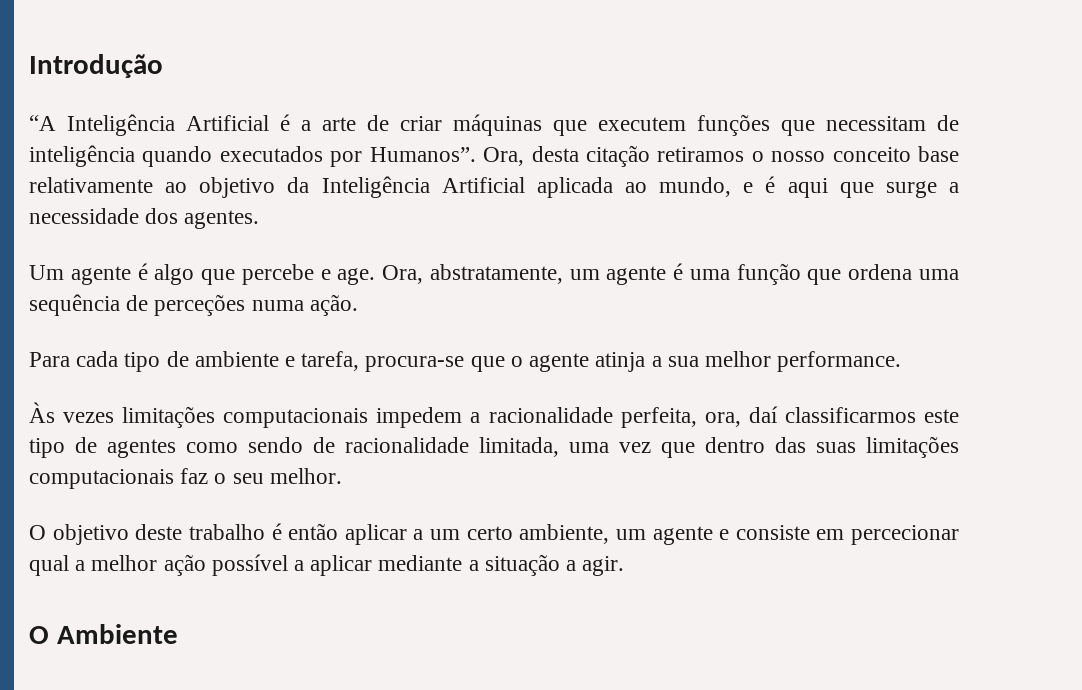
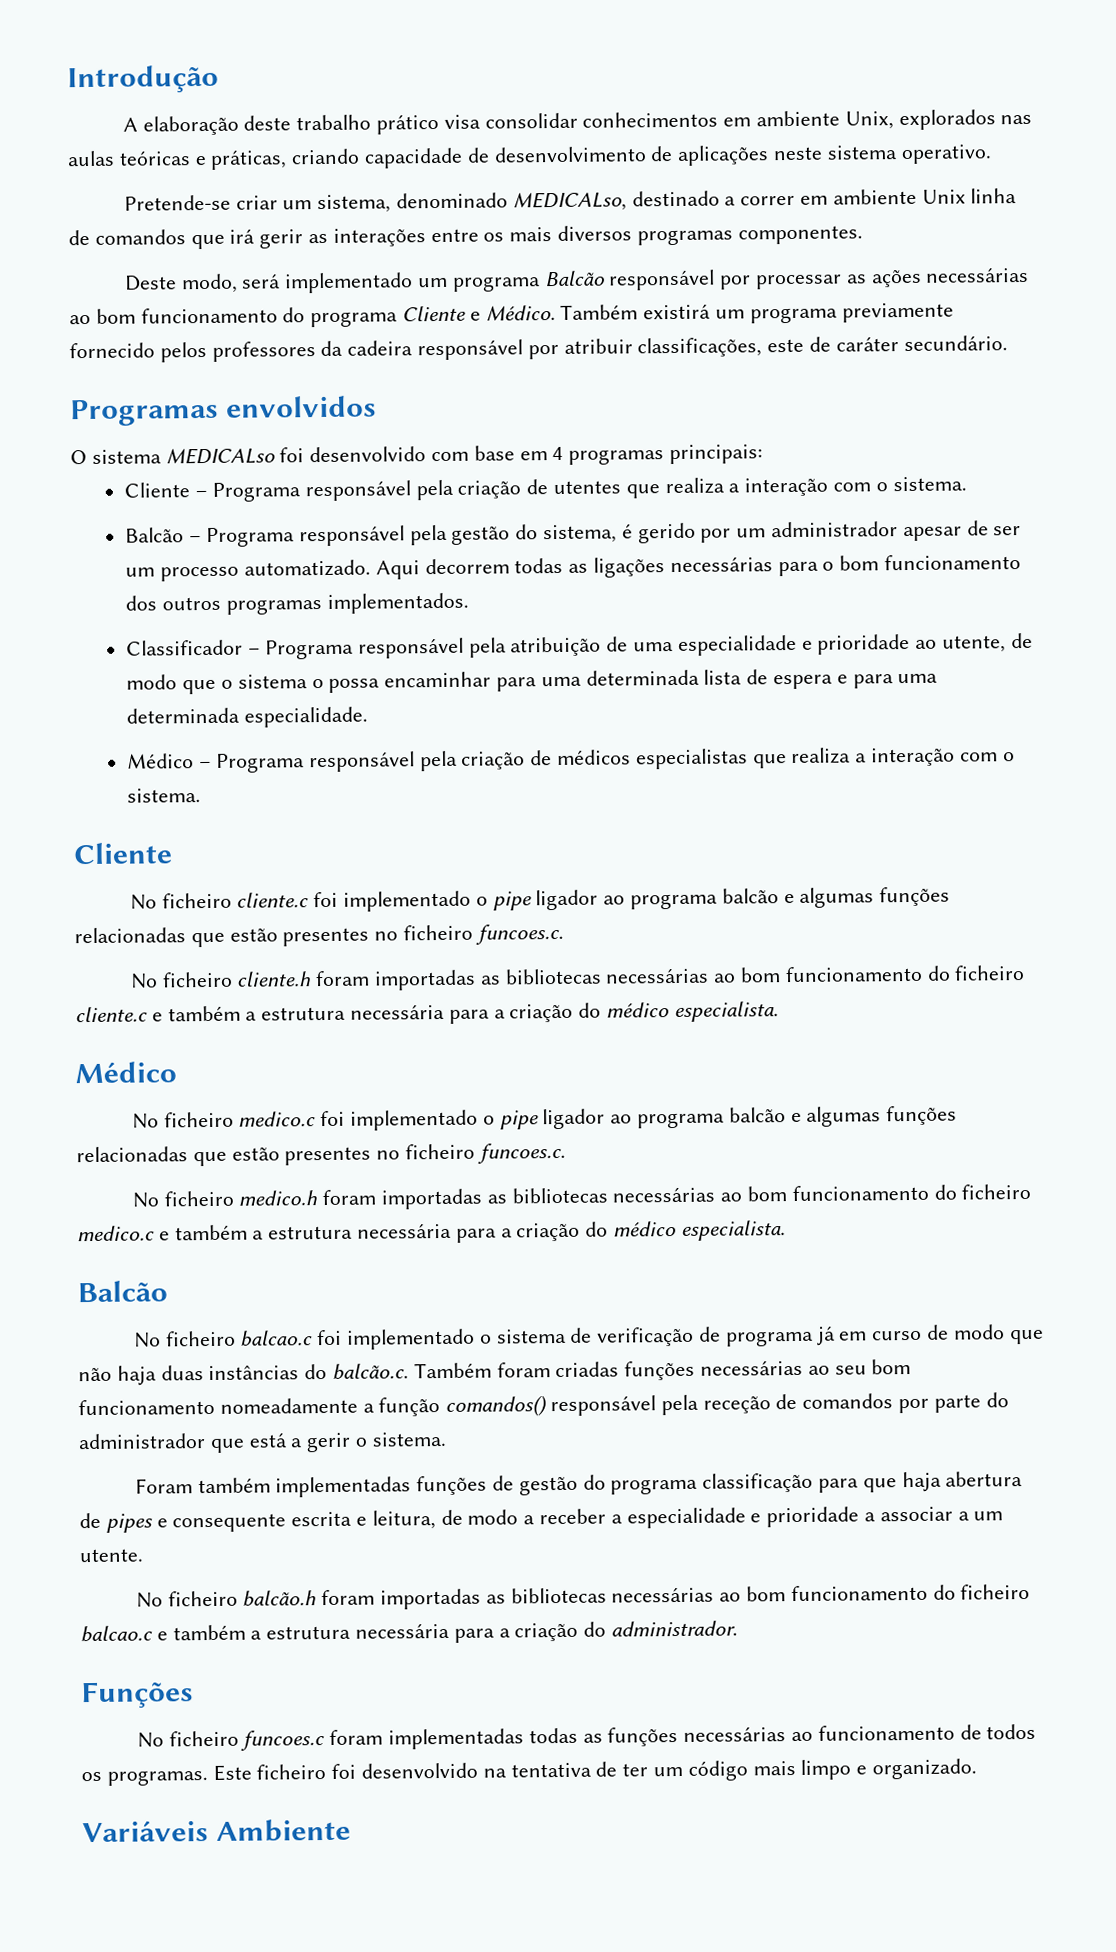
[29,114,959,136] [29,145,959,167] [29,176,959,198] [29,208,260,229] [29,263,959,285] [29,294,358,316] [29,351,902,372] [29,402,960,428] [29,436,959,458] [29,468,342,489] [29,523,959,545] [29,554,625,576] [29,626,49,644] “A Inteligência Artificial é a arte de criar máquinas que executem funções que necessitam de inteligência quando executados por Humanos”. Ora, desta citação retiramos o nosso conceito base relativamente ao objetivo da Inteligência Artificial aplicada ao mundo, e é aqui que surge a necessidade dos agentes. // Um agente é algo que percebe e age. Ora, abstratamente, um agente é uma função que ordena uma sequência de perceções numa ação. // Para cada tipo de ambiente e tarefa, procura-se que o agente atinja a sua melhor performance. // Às vezes limitações computacionais impedem a racionalidade perfeita, ora, daí classificarmos este tipo de agentes como sendo de racionalidade limitada, uma vez que dentro das suas limitações computacionais faz o seu melhor. // O objetivo deste trabalho é então aplicar a um certo ambiente, um agente e consiste em percecionar qual a melhor ação possível a aplicar mediante a situação a agir. // O -> [122,109,1033,136] [67,144,992,170] [123,188,1018,214] [68,225,863,250] [123,266,1030,294] [69,302,954,328] [69,335,1008,363] [70,395,378,427] [70,444,764,465] [124,476,967,502] [125,520,1022,547] [125,554,1022,582] [125,592,469,615] [126,632,1033,660] [126,669,939,695] [126,706,369,728] [127,747,1015,773] [127,788,202,803] [73,842,173,865] [129,886,951,912] [74,923,564,948] [129,965,1026,991] [75,1001,779,1024] [75,1061,177,1084] [131,1105,958,1131] [76,1142,566,1167] [131,1183,1032,1210] [77,1220,786,1243] [77,1280,168,1303] [133,1324,1044,1350] [78,1358,912,1386] [78,1392,1009,1417] [78,1431,447,1453] [134,1471,1024,1498] [79,1506,1004,1533] [79,1548,143,1563] [135,1583,1031,1610] [80,1620,739,1643] [81,1681,194,1710] [136,1723,1037,1751] [81,1758,978,1786] [82,1820,209,1843] A elaboração deste trabalho prático visa consolidar conhecimentos em ambiente Unix, explorados nas aulas teóricas e práticas, criando capacidade de desenvolvimento de aplicações neste sistema operativo. // Pretende-se criar um sistema, denominado MEDICALso, destinado a correr em ambiente Unix linha de comandos que irá gerir as interações entre os mais diversos programas componentes. // Deste modo, será implementado um programa Balcão responsável por processar as ações necessárias ao bom funcionamento do programa Cliente e Médico. Também existirá um programa previamente fornecido pelos professores da cadeira responsável por atribuir classificações, este de caráter secundário. // Programas envolvidos // O sistema MEDICALso foi desenvolvido com base em 4 programas principais: // Cliente – Programa responsável pela criação de utentes que realiza a interação com o sistema. // Balcão – Programa responsável pela gestão do sistema, é gerido por um administrador apesar de ser um processo automatizado. Aqui decorrem todas as ligações necessárias para o bom funcionamento dos outros programas implementados. // Classificador – Programa responsável pela atribuição de uma especialidade e prioridade ao utente, de modo que o sistema o possa encaminhar para uma determinada lista de espera e para uma determinada especialidade. // Médico – Programa responsável pela criação de médicos especialistas que realiza a interação com o sistema. // Cliente // No ficheiro cliente.c foi implementado o pipe ligador ao programa balcão e algumas funções relacionadas que estão presentes no ficheiro funcoes.c. // No ficheiro cliente.h foram importadas as bibliotecas necessárias ao bom funcionamento do ficheiro cliente.c e também a estrutura necessária para a criação do médico especialista. // Médico // No ficheiro medico.c foi implementado o pipe ligador ao programa balcão e algumas funções relacionadas que estão presentes no ficheiro funcoes.c. // No ficheiro medico.h foram importadas as bibliotecas necessárias ao bom funcionamento do ficheiro medico.c e também a estrutura necessária para a criação do médico especialista. // Balcão // No ficheiro balcao.c foi implementado o sistema de verificação de programa já em curso de modo que não haja duas instâncias do balcão.c. Também foram criadas funções necessárias ao seu bom funcionamento nomeadamente a função comandos() responsável pela receção de comandos por parte do administrador que está a gerir o sistema. // Foram também implementadas funções de gestão do programa classificação para que haja abertura de pipes e consequente escrita e leitura, de modo a receber a especialidade e prioridade a associar a um utente. // No ficheiro balcão.h foram importadas as bibliotecas necessárias ao bom funcionamento do ficheiro balcao.c e também a estrutura necessária para a criação do administrador. // Funções // No ficheiro funcoes.c foram implementadas todas as funções necessárias ao funcionamento de todos os programas. Este ficheiro foi desenvolvido na tentativa de ter um código mais limpo e organizado. // Variáveis

